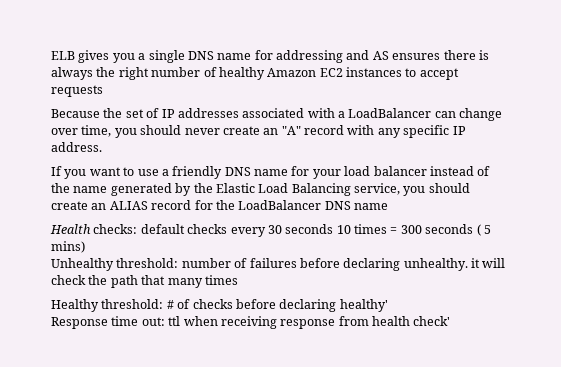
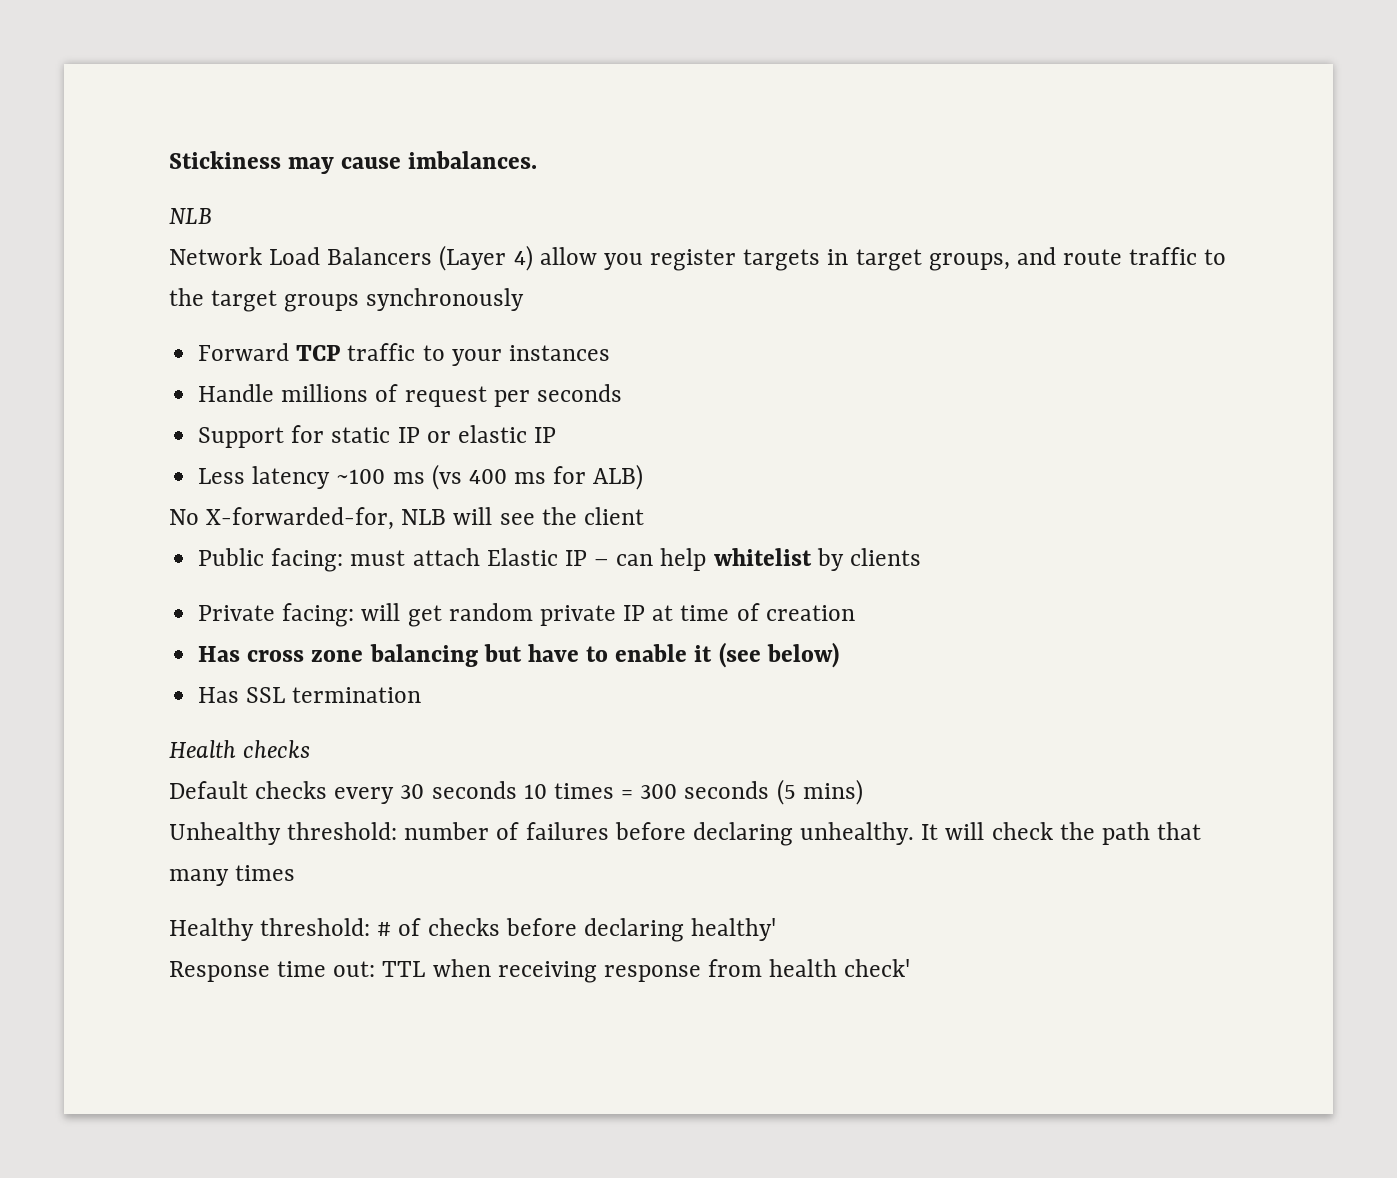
[51,50,489,63] [51,67,459,80] [51,85,103,97] [51,108,503,121] [51,125,466,138] [51,142,102,152] [51,166,491,179] [51,183,470,196] [51,200,388,210] ELB gives you a single DNS name for addressing and AS ensures there is always the right number of healthy Amazon EC2 instances to accept requests // Because the set of IP addresses associated with a LoadBalancer can change over time, you should never create an "A" record with any specific IP address. // If you want to use a friendly DNS name for your load balancer instead of the name generated by the Elastic Load Balancing service, you should create an ALIAS record for the LoadBalancer DNS name -> [169,151,538,174] [169,208,212,224] [169,245,1227,271] [169,288,525,312] [198,343,610,366] [198,384,622,407] [198,425,557,448] [198,464,644,490] [169,507,644,530] [198,548,921,572] [198,603,855,627] [198,642,839,668] [198,687,422,703] Stickiness may cause imbalances. // NLB // Network Load Balancers (Layer 4) allow you register targets in target groups, and route traffic to the target groups synchronously // Forward TCP traffic to your instances // Handle millions of request per seconds // Support for static IP or elastic IP // Less latency ~100 ms (vs 400 ms for ALB) // No X-forwarded-for, NLB will see the client // Public facing: must attach Elastic IP – can help whitelist by clients // Private facing: will get random private IP at time of creation // Has cross zone balancing but have to enable it (see below) // Has SSL termination
[93,224,185,234] checks: default -> [243,740,311,758] [169,781,248,799] checks // Default
[476,224,491,236] ( 5 -> [776,779,796,805] (5
[471,258,480,268] it -> [921,824,939,840] It
[168,316,181,326] ttl -> [382,961,426,977] TTL

